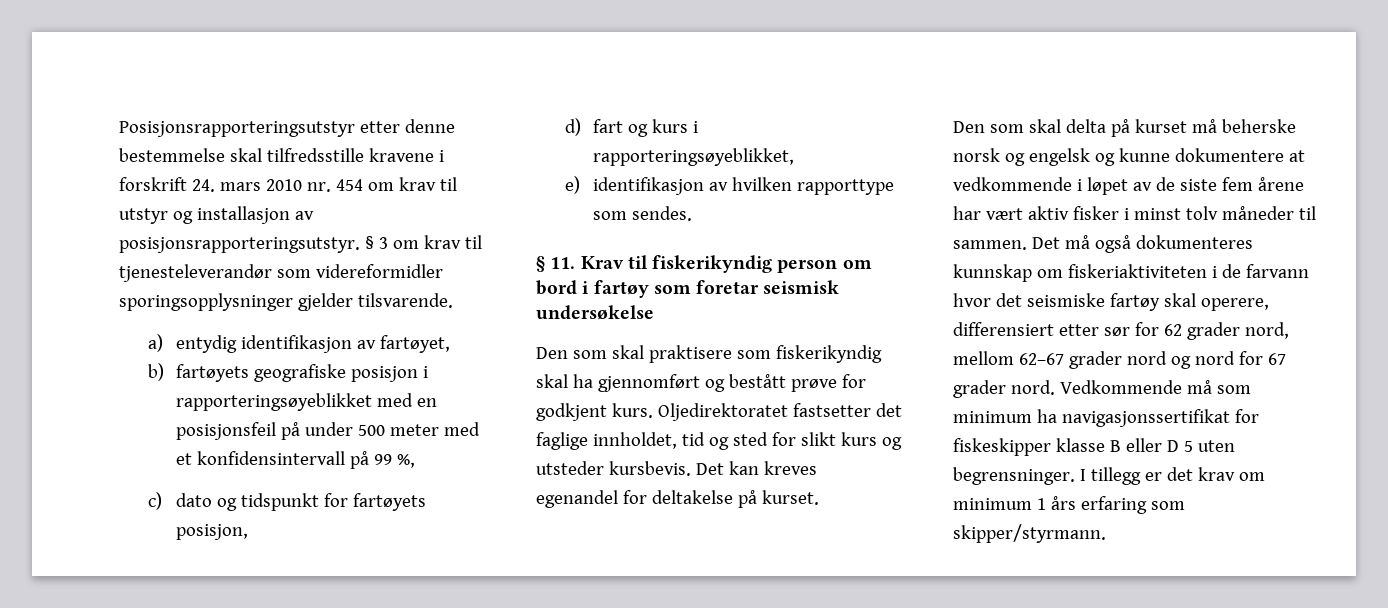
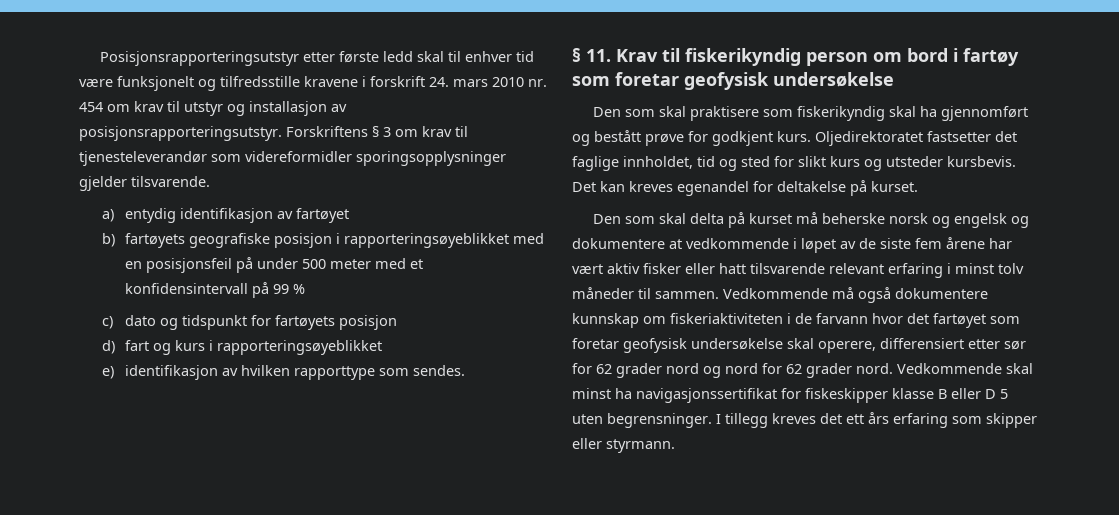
[404,119,455,133] [119,148,262,162] denne bestemmelse skal -> [338,51,534,63] [79,76,216,91] første ledd skal til enhver tid være funksjonelt og
(360, 245) none -> [286,126,368,137] Forskriftens
[380,335,451,353] fartøyet, -> [296,208,350,223] fartøyet
[397,454,416,468] %, -> [293,284,306,294] %
[176,524,249,540] posisjon, -> [339,315,398,330] posisjon
[593,148,795,166] rapporteringsøyeblikket, -> [217,340,383,355] rapporteringsøyeblikket
[763,280,840,294] seismisk -> [684,72,769,90] geofysisk
[1118,148,1170,162] kunne -> (1029, 222) none
(1119, 213) none -> [685,263,943,278] eller hatt tilsvarende relevant erfaring
[1031,237,1060,249] Det -> [723,288,828,299] Vedkommende
[1135,235,1253,249] dokumenteres -> [895,288,988,299] dokumentere
[1026,293,1160,311] seismiske fartøy -> [933,313,1020,328] [572,338,783,353] fartøyet som foretar geofysisk undersøkelse
[1244,322,1289,339] [953,351,1122,369] nord, mellom 62–67 grader -> (662, 370) none
[1267,353,1286,365] 67 -> [786,364,802,374] 62
[1186,380,1251,394] [953,411,1032,423] må som minimum -> [1006,363,1033,374] [572,388,611,399] skal minst
[1144,467,1265,481] [953,496,1185,514] [953,524,1106,543] er det krav om minimum 1 års erfaring som skipper/styrmann. -> [772,412,1037,428] [572,438,675,453] kreves det ett års erfaring som skipper eller styrmann.

